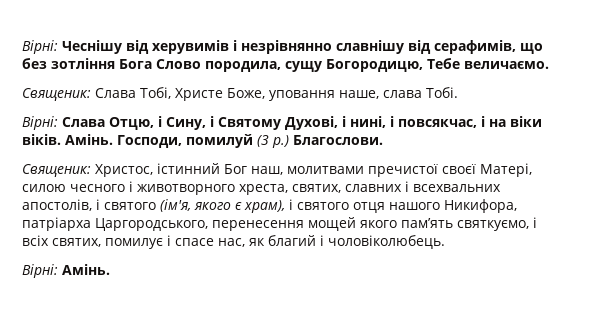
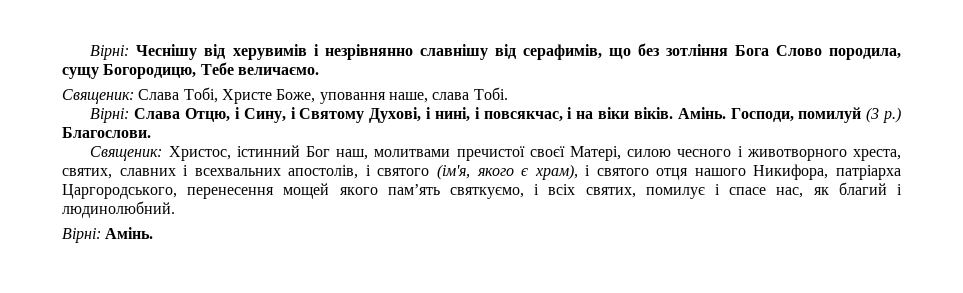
[328,235,445,249] чоловіколюбець. -> [62,201,175,218] людинолюбний.

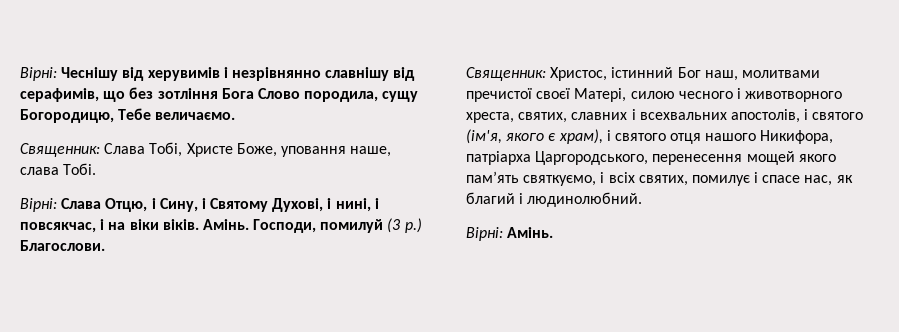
[62,89,134,104] Священик: -> [20,143,100,157] Священник:
[90,146,163,161] Священик: -> [466,67,546,81] Священник:

